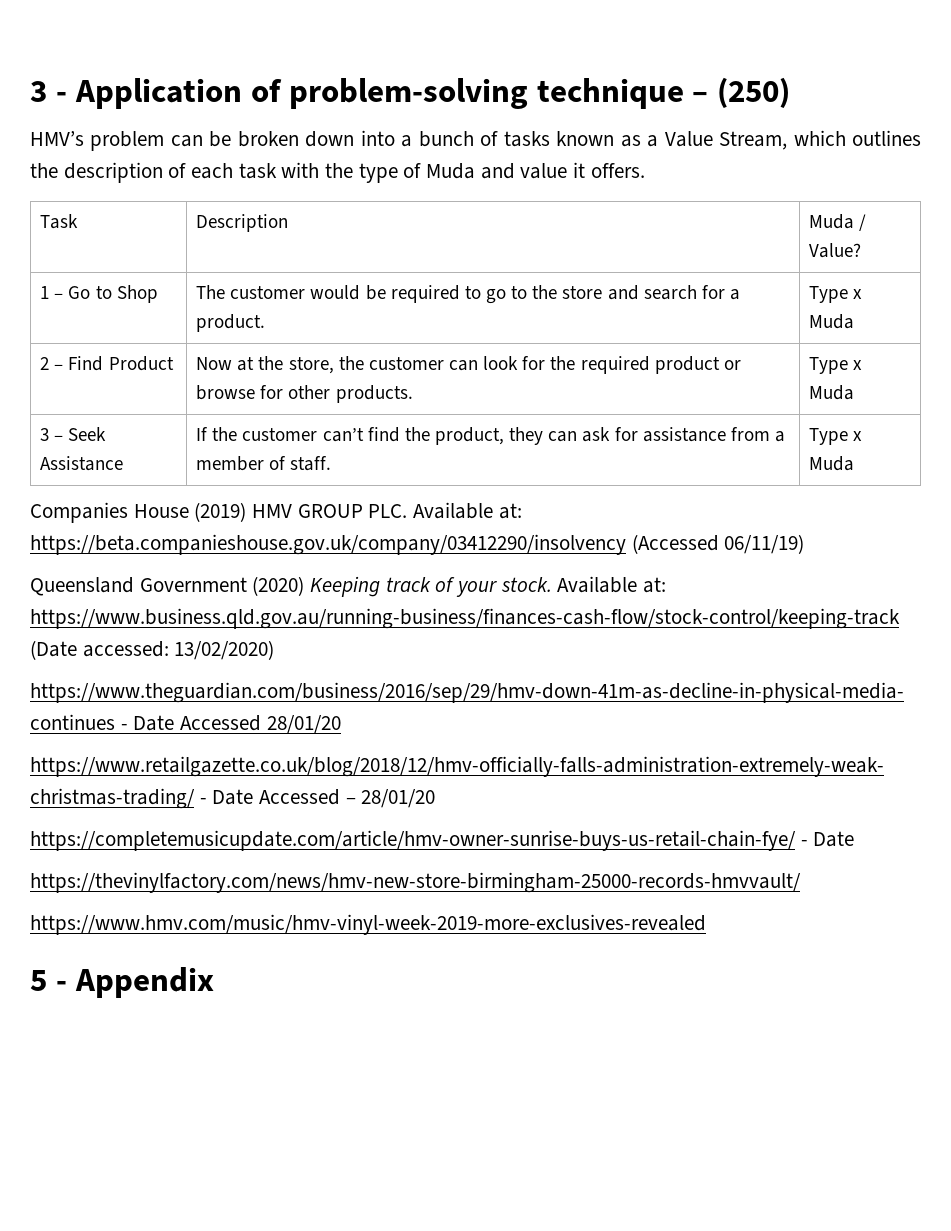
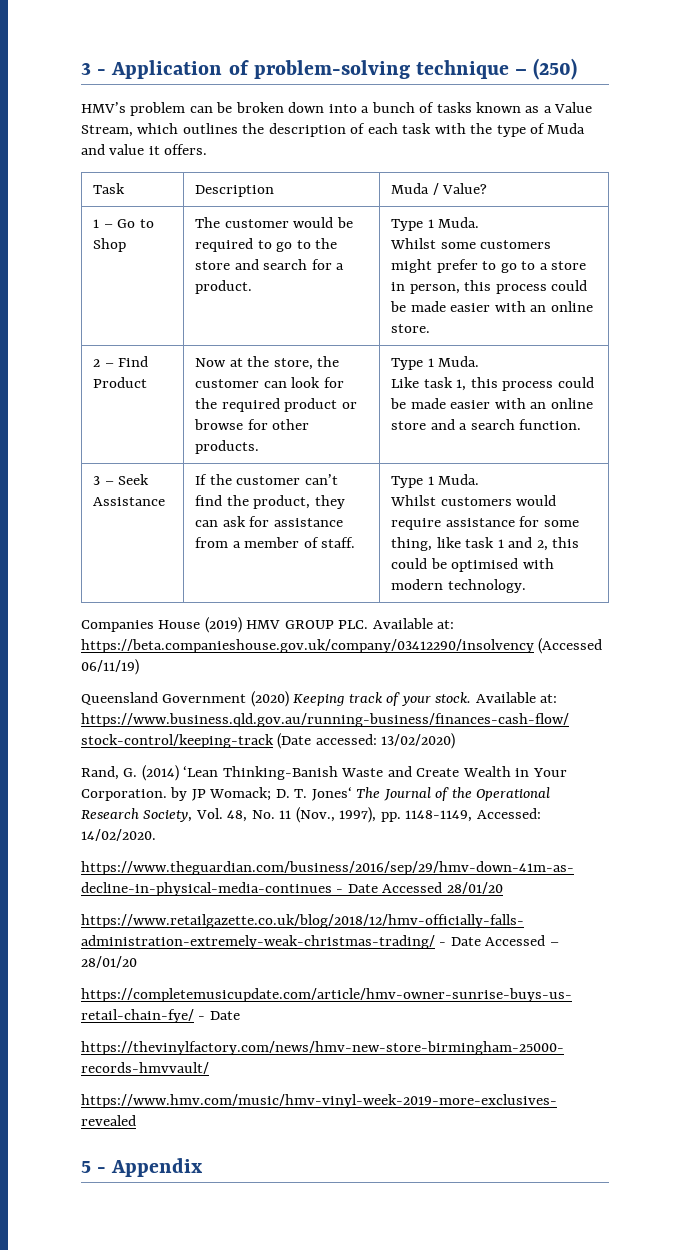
[853,289,863,299] [809,314,855,329] x Muda -> [427,217,480,228] [390,238,552,249] [391,259,587,273] [391,280,588,294] [390,301,593,312] [391,324,431,333] 1 Muda. // Whilst some customers might prefer to go to a store in person, this process could be made easier with an online store.
[853,360,863,370] [809,385,855,400] x Muda -> [427,356,480,367] [391,377,594,391] [390,398,593,409] [391,419,582,430] 1 Muda. // Like task 1, this process could be made easier with an online store and a search function.
[853,431,863,441] [809,456,855,471] x Muda -> [427,474,480,485] [390,495,557,506] [391,516,579,530] [391,537,580,551] [391,558,554,572] [391,579,526,593] 1 Muda. // Whilst customers would require assistance for some thing, like task 1 and 2, this could be optimised with modern technology.
(275, 650) none -> [81,765,567,781] [81,787,551,801] [81,807,541,823] [81,829,156,841] // Rand, G. (2014) ‘Lean Thinking-Banish Waste and Create Wealth in Your Corporation. by JP Womack; D. T. Jones‘ The Journal of the Operational Research Society, Vol. 48, No. 11 (Nov., 1997), pp. 1148-1149, Accessed: 14/02/2020.

